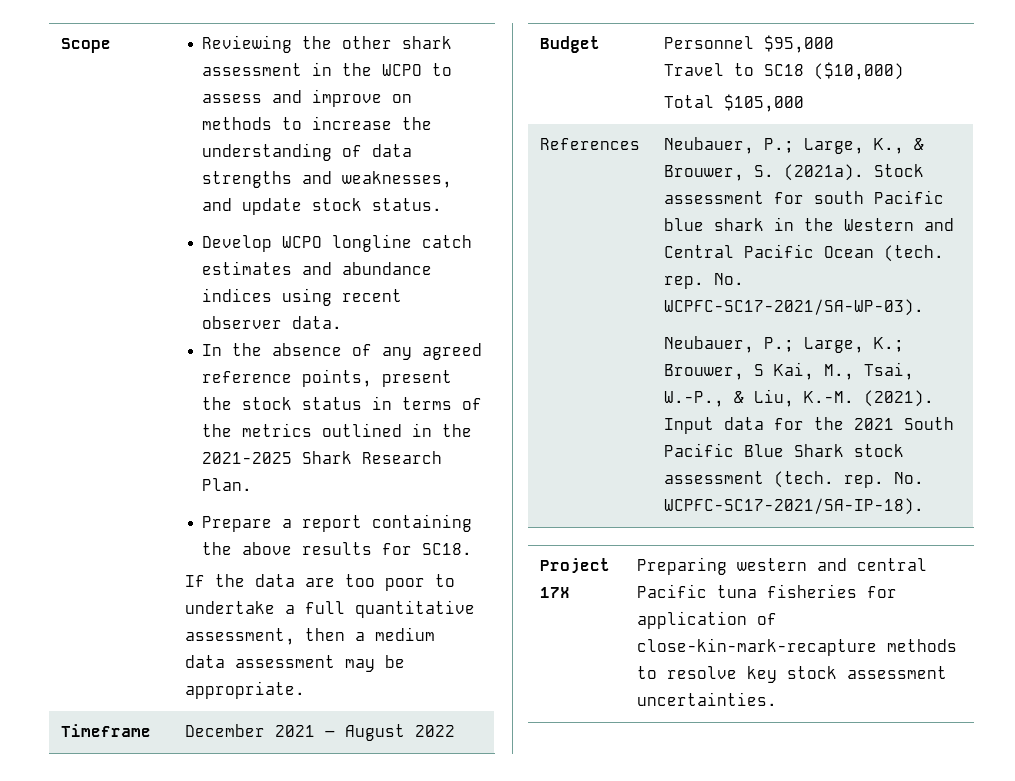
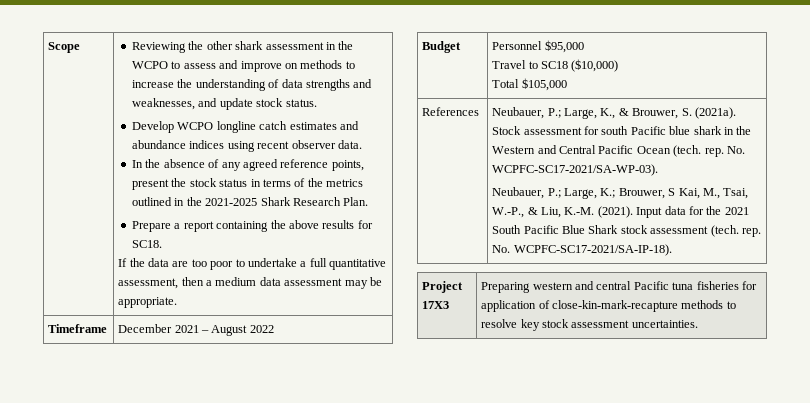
[539,587,570,598] 17X -> [422,301,450,309] 17X3

